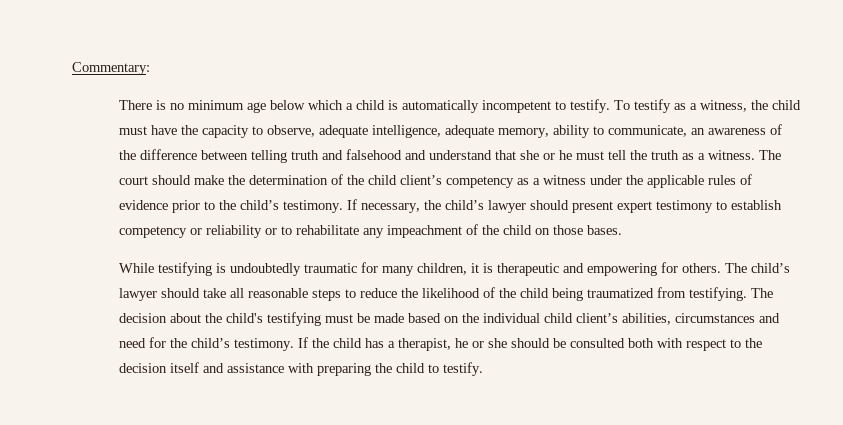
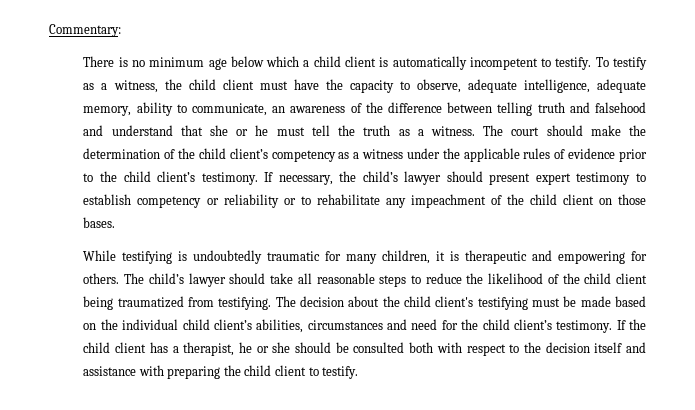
(386, 105) none -> [345,56,377,67] client
(802, 105) none -> [222,79,254,90] client
[240,200,280,210] child’s -> [123,171,196,182] child client’s
(533, 230) none -> [562,194,594,205] client
(550, 293) none -> [616,273,647,284] client
[226,313,264,323] child's -> [404,296,474,307] child client's
[191,338,231,348] child’s -> [482,319,552,330] child client’s
(363, 343) none -> [115,342,147,353] client
(426, 368) none -> [274,365,306,376] client

